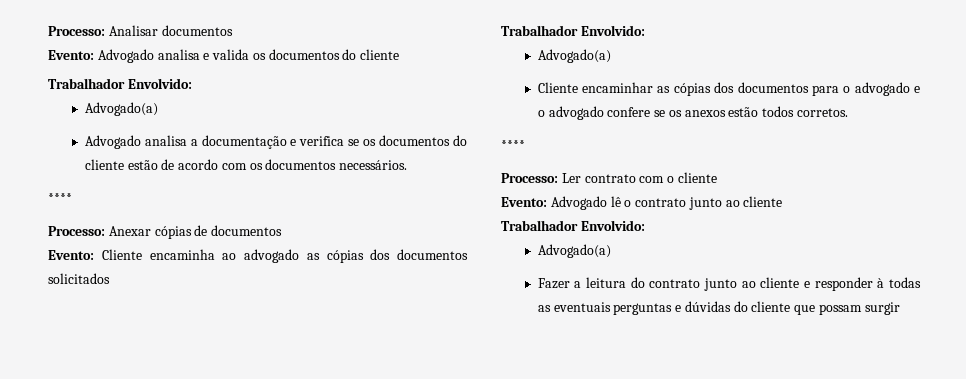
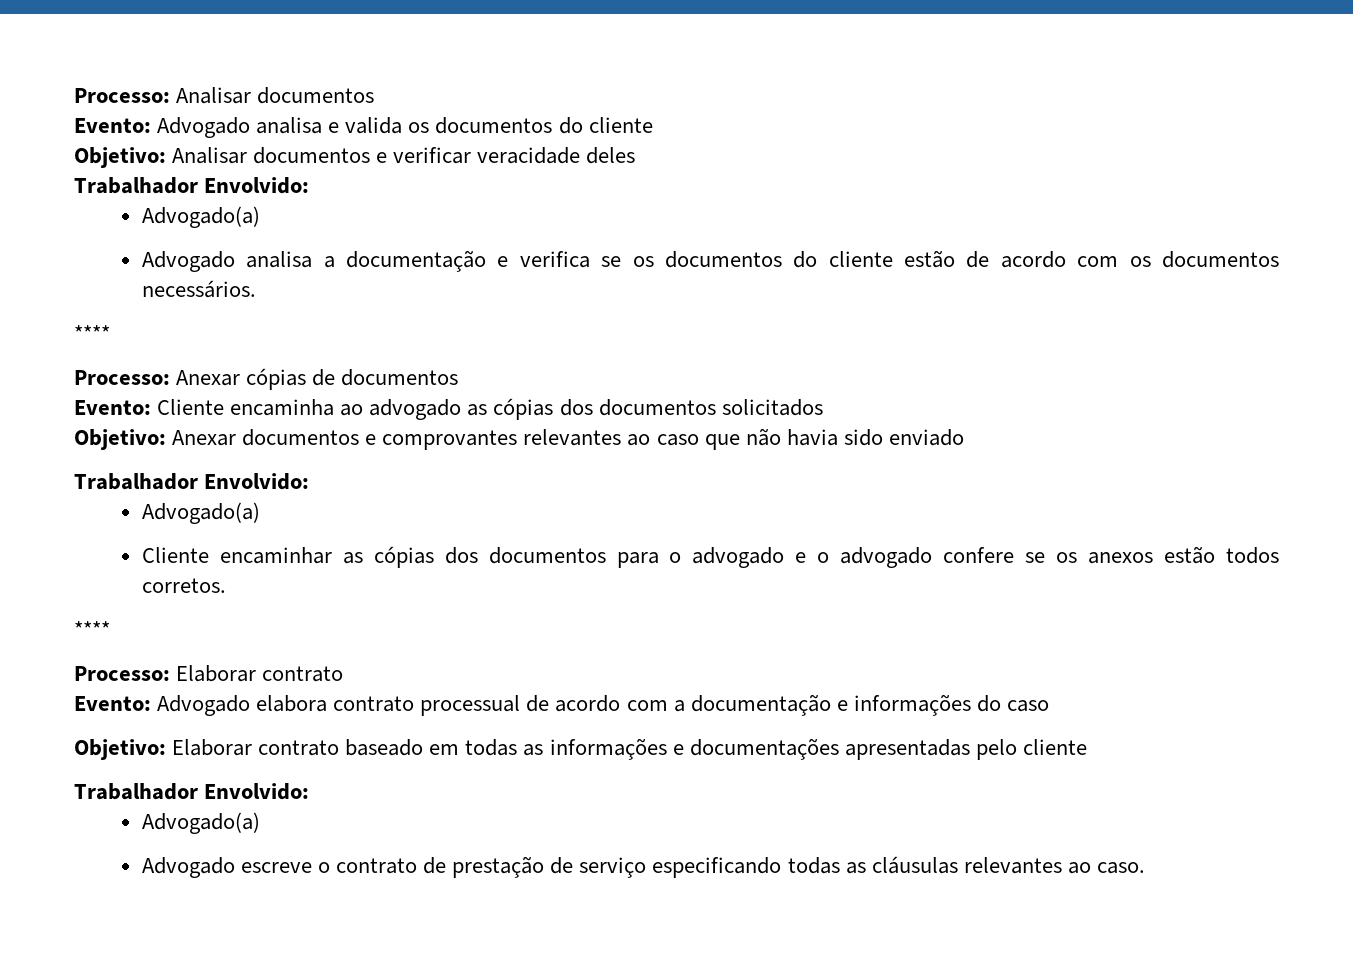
(400, 54) none -> [74,147,636,168] // Objetivo: Analisar documentos e verificar veracidade deles
(110, 278) none -> [74,428,964,450] // Objetivo: Anexar documentos e comprovantes relevantes ao caso que não havia sido enviado
[561,172,717,183] [501,196,783,210] [501,220,645,231] [537,244,611,258] [537,277,922,291] [537,301,900,315] Ler contrato com o cliente // Evento: Advogado lê o contrato junto ao cliente // Trabalhador Envolvido: // Advogado(a) // Fazer a leitura do contrato junto ao cliente e responder à todas as eventuais perguntas e dúvidas do cliente que possam surgir -> [176,665,344,682] [74,694,1049,716] [74,738,1087,760] [74,783,310,800] [141,812,260,834] [141,856,1145,878] Elaborar contrato // Evento: Advogado elabora contrato processual de acordo com a documentação e informações do caso // Objetivo: Elaborar contrato baseado em todas as informações e documentações apresentadas pelo cliente // Trabalhador Envolvido: // Advogado(a) // Advogado escreve o contrato de prestação de serviço especificando todas as cláusulas relevantes ao caso.

